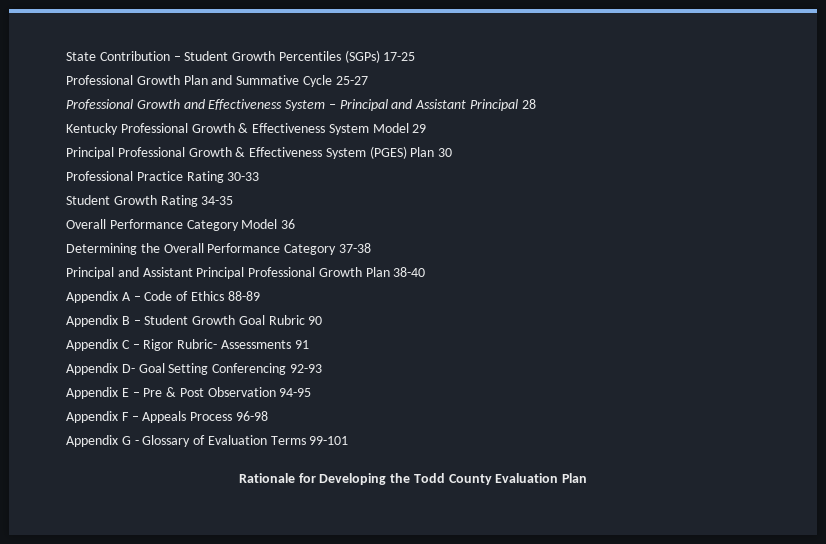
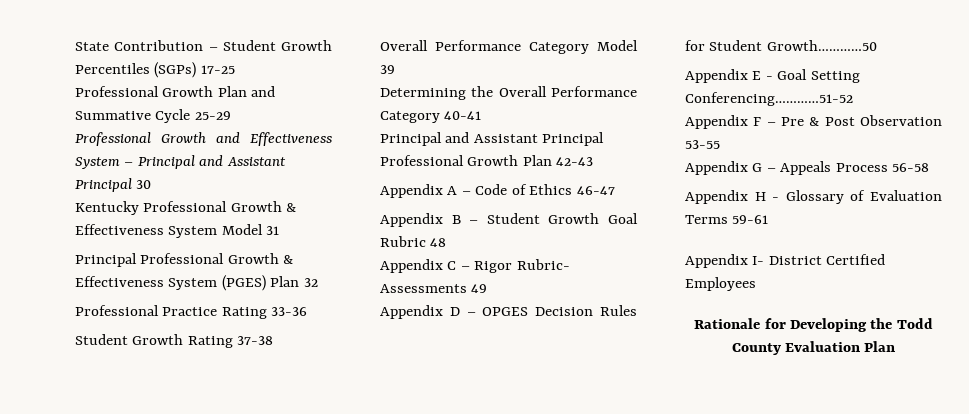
[335,76,368,85] 25-27 -> [194,111,231,120] 25-29
[521,99,536,109] 28 -> [136,180,152,189] 30
[412,124,427,133] 29 -> [266,226,280,235] 31
[438,148,453,157] 30 -> [303,278,318,287] 32
[227,172,260,181] 30-33 -> [271,307,308,316] 33-36
[201,196,234,205] 34-35 -> [237,336,274,345] 37-38
[281,219,296,229] 36 -> [380,65,395,74] 39
[338,243,371,253] 37-38 -> [444,111,482,120] 40-41
[393,267,426,277] 38-40 -> [556,157,594,166] 42-43
[227,291,260,301] 88-89 -> [576,186,615,195] 46-47
[308,316,323,325] 90 -> [430,238,447,247] 48
[294,340,309,349] [66,363,322,375] [66,387,129,399] 91 // Appendix D- Goal Setting Conferencing 92-93 // Appendix E -> [471,284,488,293] [380,305,637,319] [685,40,877,51] [685,69,860,83] [685,92,853,106] [685,115,762,129] 49 // Appendix D – OPGES Decision Rules for Student Growth…………50 // Appendix E - Goal Setting Conferencing…………51-52 // Appendix F
[279,388,312,397] [66,411,129,423] 94-95 // Appendix F -> [685,140,720,149] [685,161,763,175] 53-55 // Appendix G
[235,411,268,421] [66,435,131,447] 96-98 // Appendix G -> [892,163,930,172] [685,190,766,204] 56-58 // Appendix H
[309,436,349,445] 99-101 -> [732,215,769,224] [685,254,886,268] [685,277,756,291] 59-61 // Appendix I- District Certified Employees

